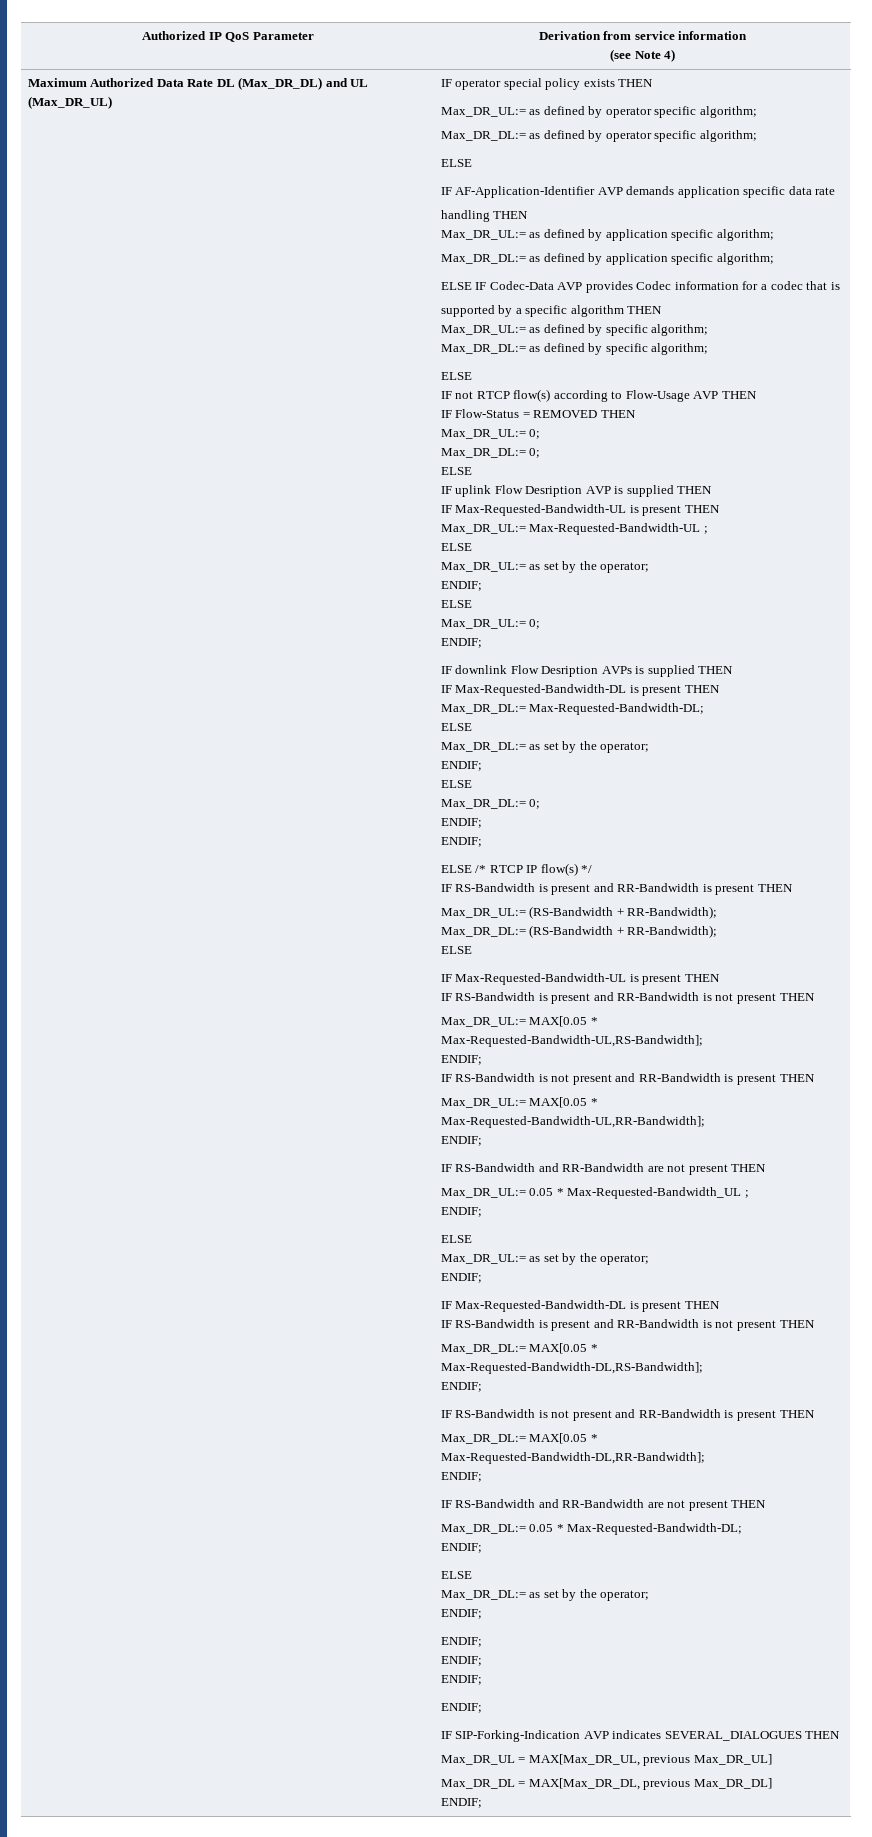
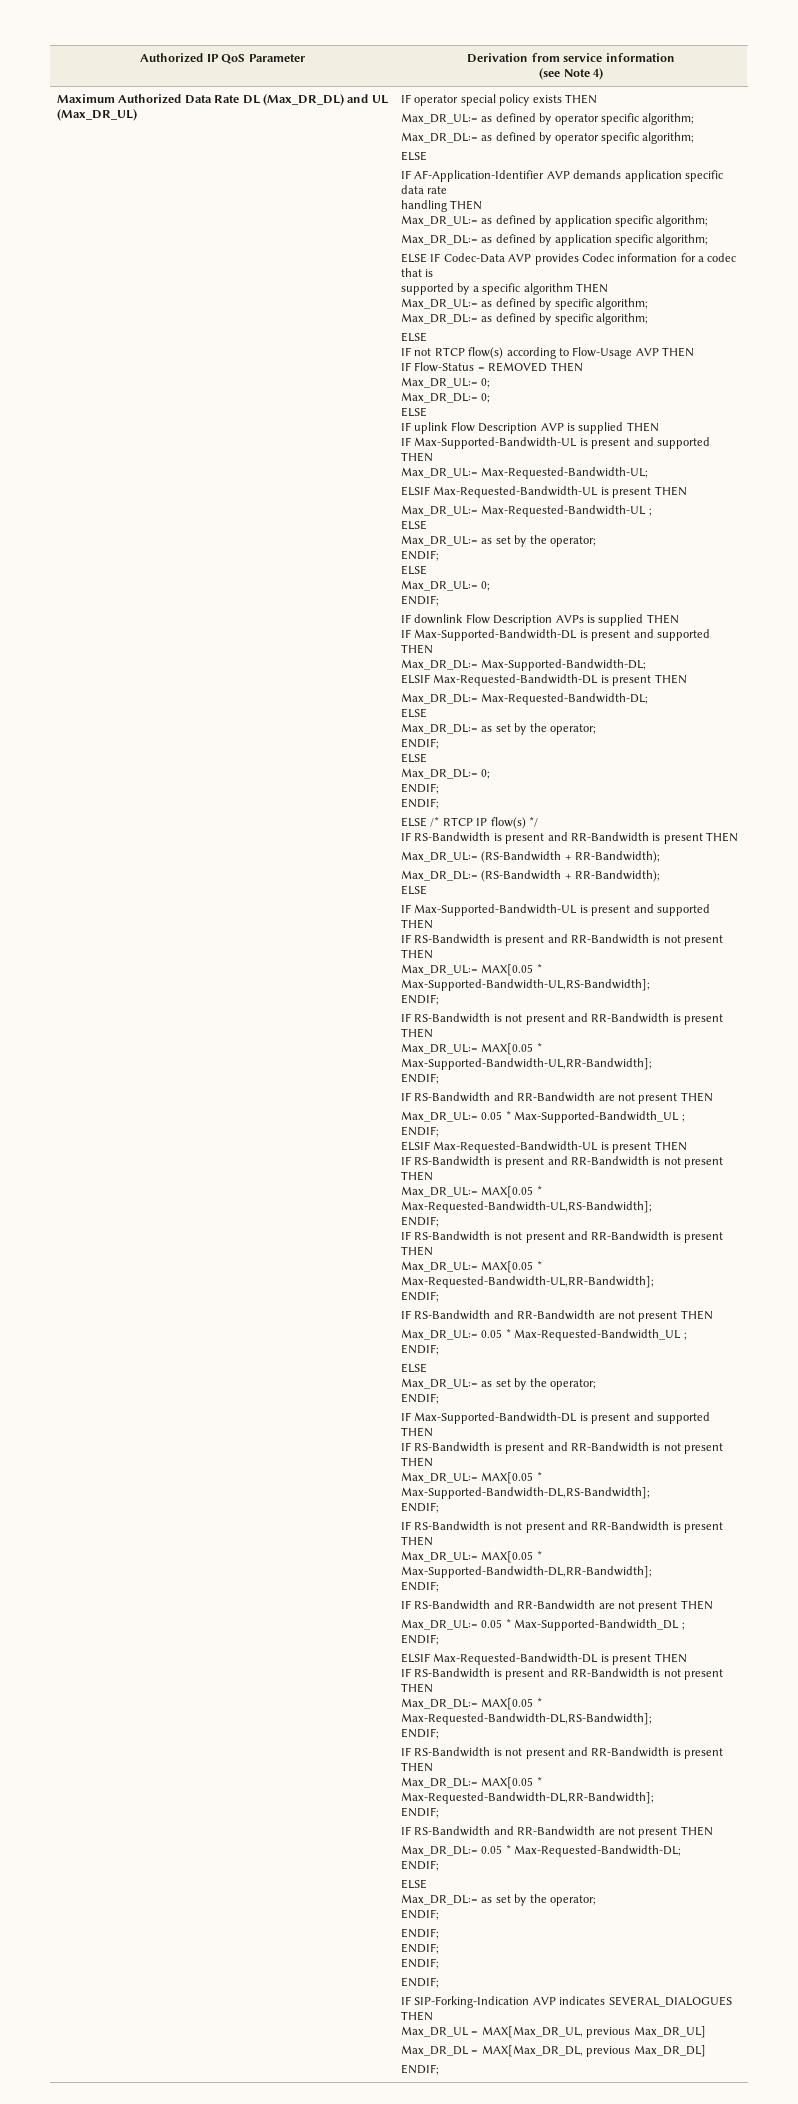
[525,486,583,497] Desription -> [478,423,538,434] Description
(452, 509) none -> [414,437,710,449] [401,452,434,462] [401,467,649,479] [401,486,431,496] Max-Supported-Bandwidth-UL is present and supported THEN // Max_DR_UL:= Max-Requested-Bandwidth-UL; // ELSIF
[541,666,599,677] Desription -> [493,615,553,626] Description
(452, 689) none -> [414,629,710,641] [401,644,434,654] [401,659,647,671] [401,674,431,684] Max-Supported-Bandwidth-DL is present and supported THEN // Max_DR_DL:= Max-Supported-Bandwidth-DL; // ELSIF
(452, 978) none -> [414,904,710,916] [401,919,434,929] [401,934,724,946] [401,949,434,959] [401,964,542,976] [401,979,651,991] [401,994,440,1005] [401,1013,724,1025] [401,1028,434,1038] [401,1043,542,1055] [401,1058,653,1070] [401,1073,440,1084] [401,1092,713,1104] [401,1111,685,1123] [401,1126,440,1137] [401,1141,431,1151] Max-Supported-Bandwidth-UL is present and supported THEN // IF RS-Bandwidth is present and RR-Bandwidth is not present THEN // Max_DR_UL:= MAX[0.05 * Max-Supported-Bandwidth-UL,RS-Bandwidth]; // ENDIF; // IF RS-Bandwidth is not present and RR-Bandwidth is present THEN // Max_DR_UL:= MAX[0.05 * Max-Supported-Bandwidth-UL,RR-Bandwidth]; // ENDIF; // IF RS-Bandwidth and RR-Bandwidth are not present THEN // Max_DR_UL:= 0.05 * Max-Supported-Bandwidth_UL ; // ENDIF; // ELSIF
(452, 1305) none -> [414,1412,710,1424] [401,1427,434,1437] [401,1442,724,1454] [401,1457,434,1467] [401,1472,542,1484] [401,1487,651,1499] [401,1502,440,1513] [401,1521,724,1533] [401,1536,434,1546] [401,1551,542,1563] [401,1566,653,1578] [401,1581,440,1592] [401,1600,713,1612] [401,1619,685,1631] [401,1634,440,1645] [401,1653,431,1663] Max-Supported-Bandwidth-DL is present and supported THEN // IF RS-Bandwidth is present and RR-Bandwidth is not present THEN // Max_DR_UL:= MAX[0.05 * Max-Supported-Bandwidth-DL,RS-Bandwidth]; // ENDIF; // IF RS-Bandwidth is not present and RR-Bandwidth is present THEN // Max_DR_UL:= MAX[0.05 * Max-Supported-Bandwidth-DL,RR-Bandwidth]; // ENDIF; // IF RS-Bandwidth and RR-Bandwidth are not present THEN // Max_DR_UL:= 0.05 * Max-Supported-Bandwidth_DL ; // ENDIF; // ELSIF

